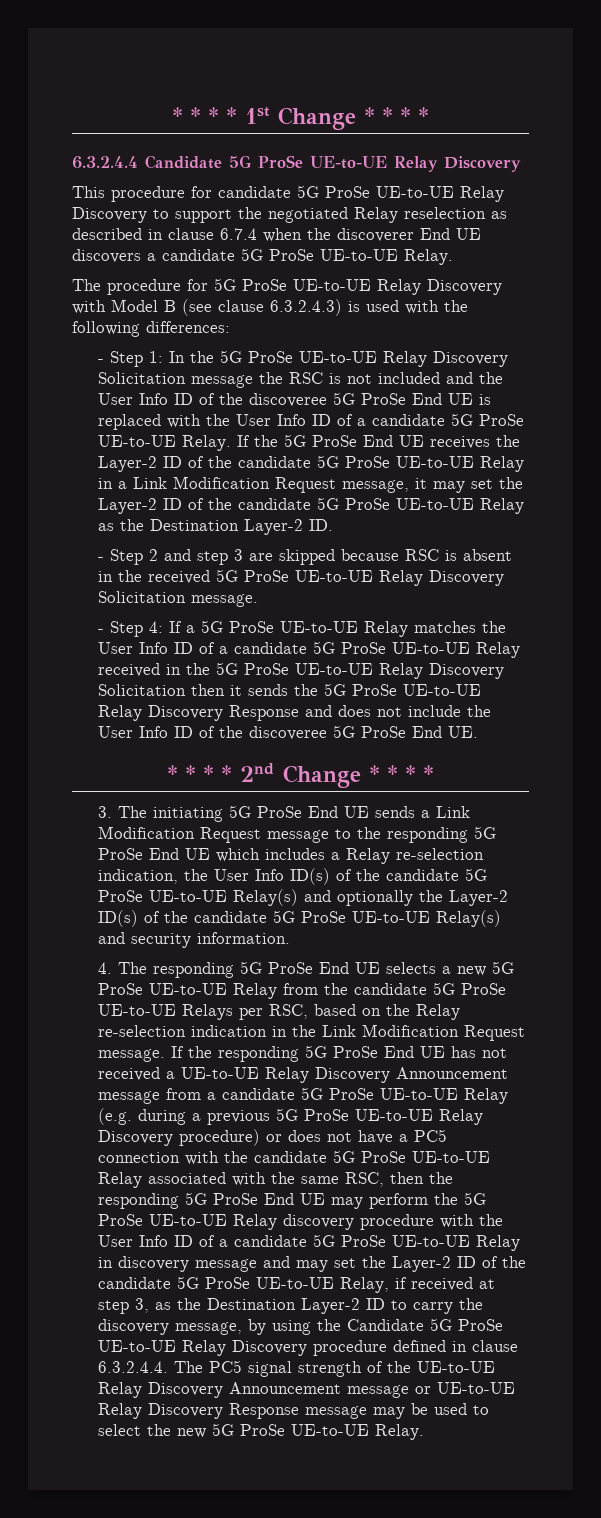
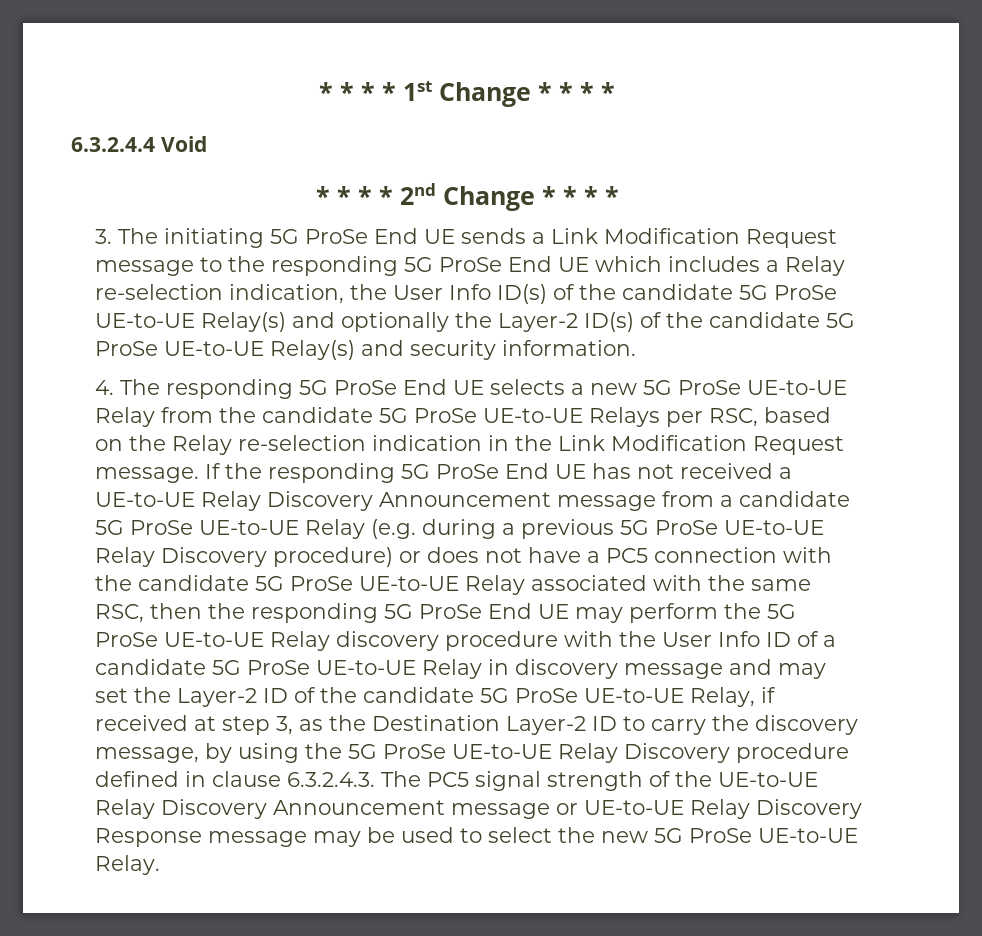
[145,155,521,172] [72,185,504,202] [72,207,507,223] [72,228,481,242] [72,248,453,265] [72,278,502,295] [72,299,468,316] [72,321,230,337] [97,350,508,367] [97,372,503,388] [97,392,491,407] [97,413,524,430] [97,434,520,451] [97,455,524,472] [97,476,523,493] [97,497,524,514] [97,519,333,535] [97,549,512,565] [97,569,504,586] [97,591,258,607] [97,620,506,637] [97,641,520,658] [97,662,504,679] [97,683,481,696] [97,705,491,721] [97,725,478,740] Candidate 5G ProSe UE-to-UE Relay Discovery // This procedure for candidate 5G ProSe UE-to-UE Relay Discovery to support the negotiated Relay reselection as described in clause 6.7.4 when the discoverer End UE discovers a candidate 5G ProSe UE-to-UE Relay. // The procedure for 5G ProSe UE-to-UE Relay Discovery with Model B (see clause 6.3.2.4.3) is used with the following differences: // - Step 1: In the 5G ProSe UE-to-UE Relay Discovery Solicitation message the RSC is not included and the User Info ID of the discoveree 5G ProSe End UE is replaced with the User Info ID of a candidate 5G ProSe UE-to-UE Relay. If the 5G ProSe End UE receives the Layer-2 ID of the candidate 5G ProSe UE-to-UE Relay in a Link Modification Request message, it may set the Layer-2 ID of the candidate 5G ProSe UE-to-UE Relay as the Destination Layer-2 ID. // - Step 2 and step 3 are skipped because RSC is absent in the received 5G ProSe UE-to-UE Relay Discovery Solicitation message. // - Step 4: If a 5G ProSe UE-to-UE Relay matches the User Info ID of a candidate 5G ProSe UE-to-UE Relay received in the 5G ProSe UE-to-UE Relay Discovery Solicitation then it sends the 5G ProSe UE-to-UE Relay Discovery Response and does not include the User Info ID of the discoveree 5G ProSe End UE. -> [160,136,207,152] Void
[346,1319,424,1331] Candidate -> (343, 751) none
[97,1361,168,1373] 6.3.2.4.4. -> [287,772,376,787] 6.3.2.4.3.

